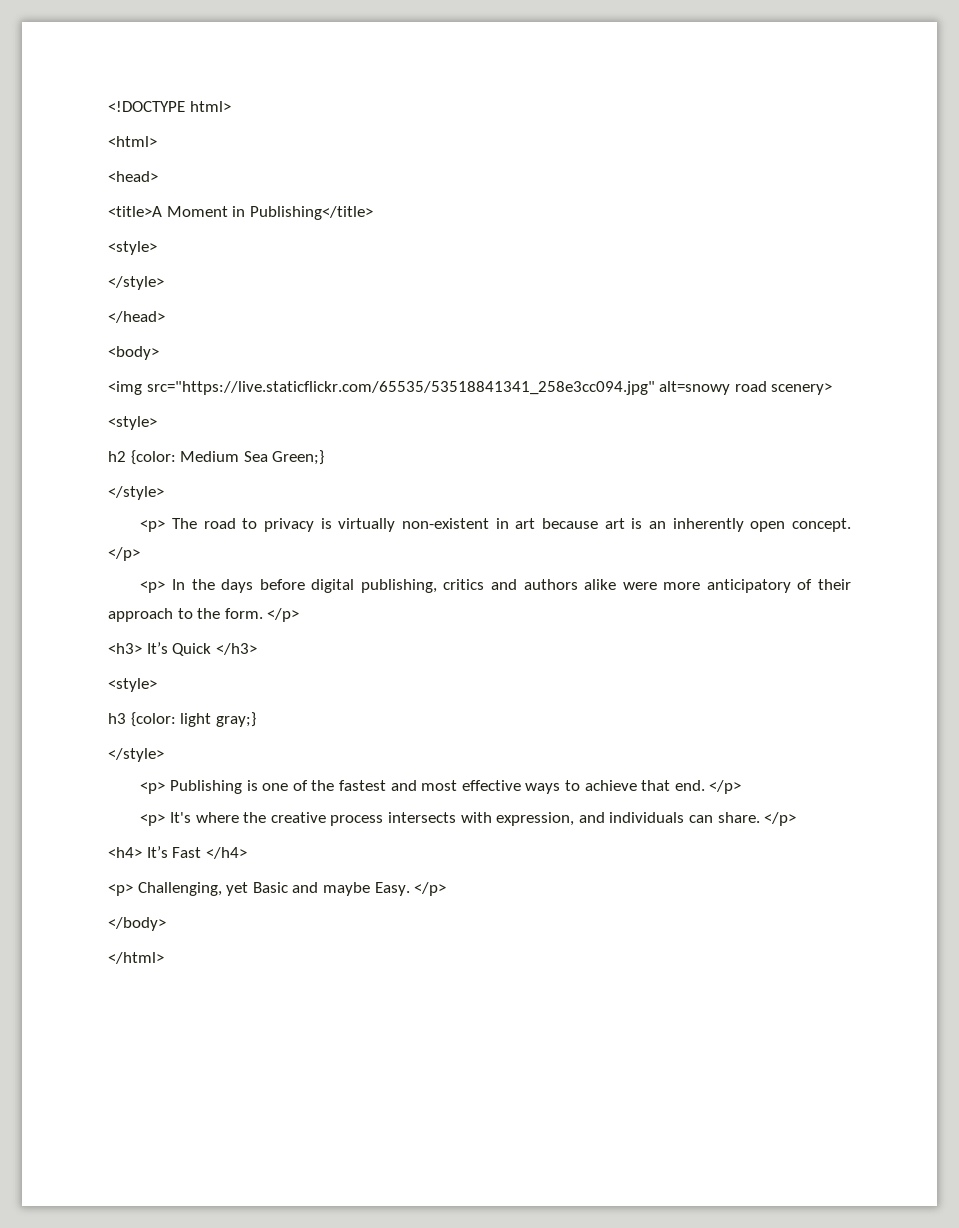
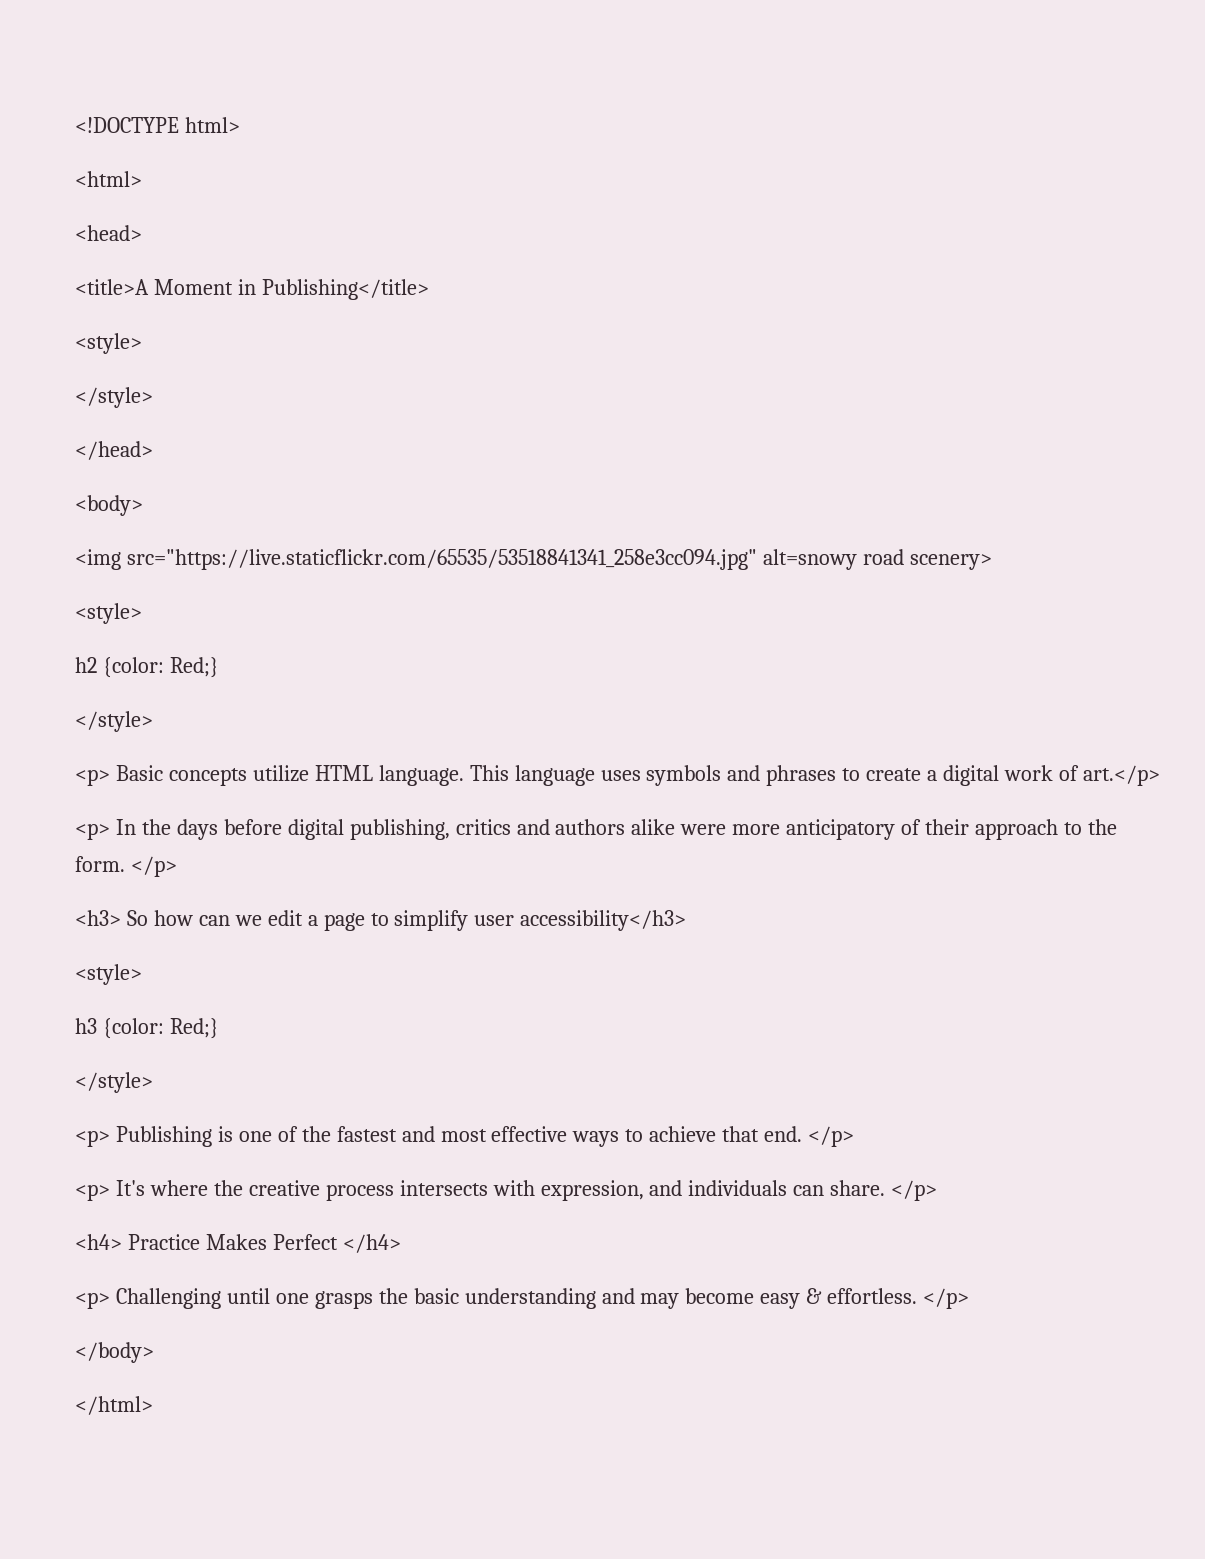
[180,450,325,465] [108,486,164,500] [140,518,851,532] [108,547,140,561] Medium Sea Green;} // </style> // <p> The road to privacy is virtually non-existent in art because art is an inherently open concept. </p> -> [169,657,219,678] [75,711,153,732] [75,765,1160,786] Red;} // </style> // <p> Basic concepts utilize HTML language. This language uses symbols and phrases to create a digital work of art.</p>
[146,642,257,656] It’s Quick </h3> -> [126,910,687,931] So how can we edit a page to simplify user accessibility</h3>
[180,712,256,727] light gray;} -> [169,1018,219,1039] Red;}
[146,846,202,858] It’s Fast -> [127,1234,338,1250] Practice Makes Perfect
[137,882,410,896] Challenging, yet Basic and maybe Easy. -> [115,1288,918,1309] Challenging until one grasps the basic understanding and may become easy & effortless.

